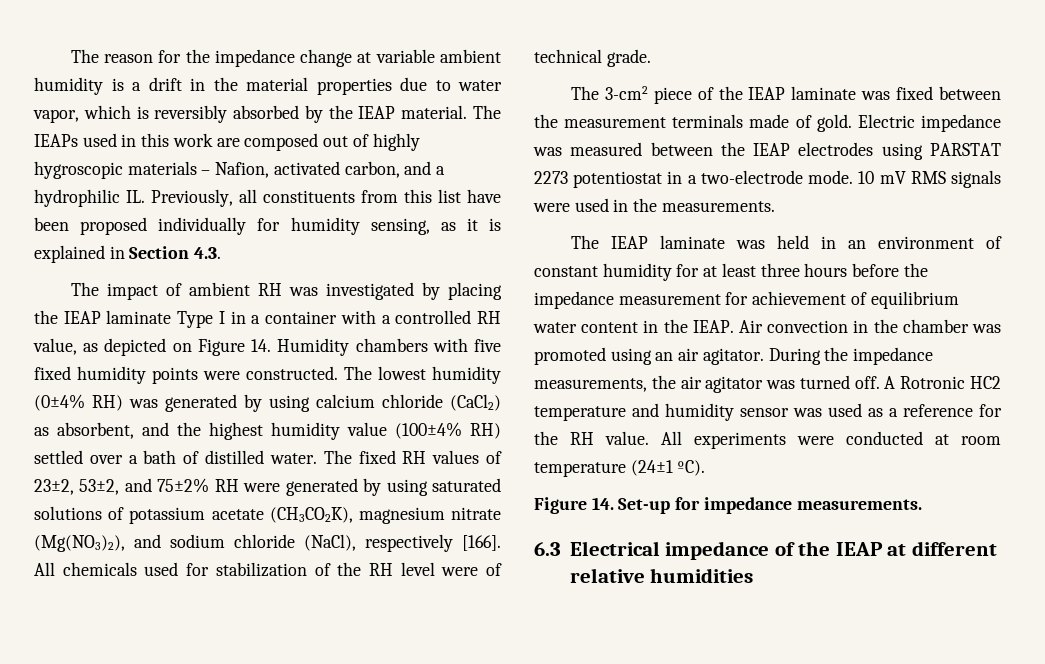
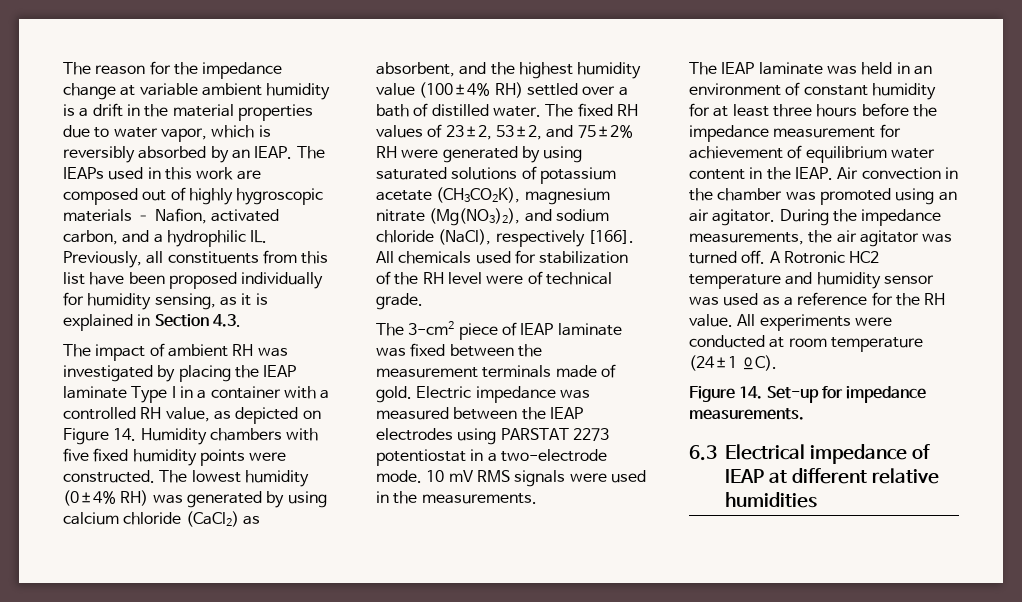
[328,105,468,119] the IEAP material. -> [231,146,293,159] an IEAP.
[718,86,743,100] the -> (517, 329) none
[798,541,831,556] the -> (930, 451) none

